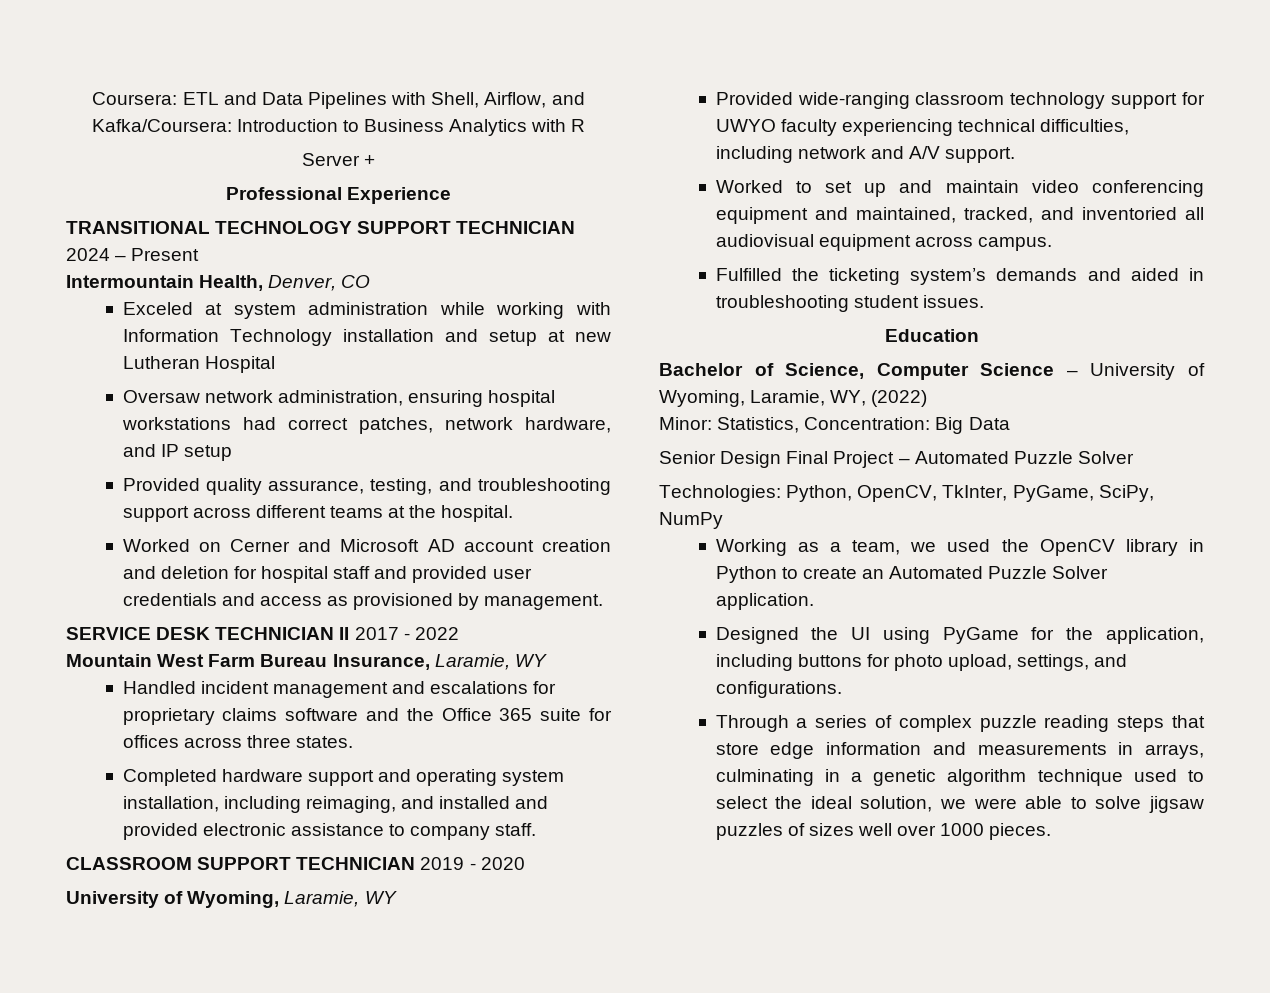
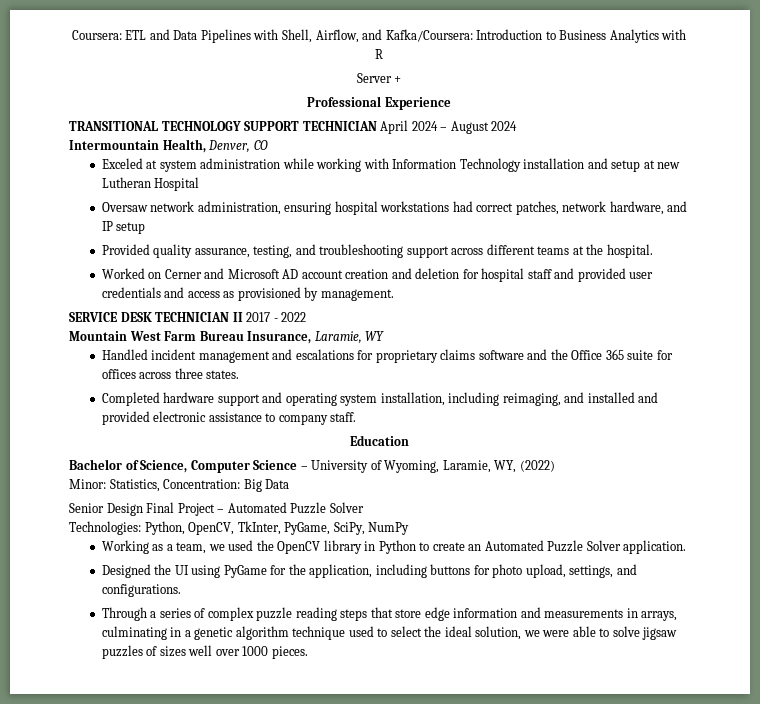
(576, 227) none -> [380,120,409,134] April
[131,248,200,261] Present -> [450,121,518,134] August 2024
[66,857,525,870] [66,891,397,908] [715,92,1205,109] [715,119,1130,136] [715,146,1016,163] [715,180,1204,197] [715,207,1204,224] [715,234,1053,251] [715,268,1204,285] [715,295,984,312] // CLASSROOM SUPPORT TECHNICIAN 2019 - 2020 // University of Wyoming, Laramie, WY // Provided wide-ranging classroom technology support for UWYO faculty experiencing technical difficulties, including network and A/V support. // Worked to set up and maintain video conferencing equipment and maintained, tracked, and inventoried all audiovisual equipment across campus. // Fulfilled the ticketing system’s demands and aided in troubleshooting student issues. -> (357, 417) none

